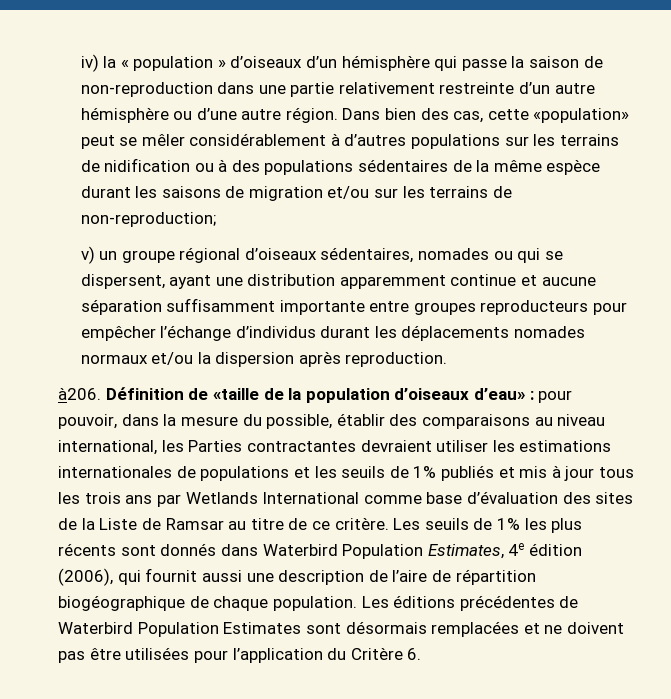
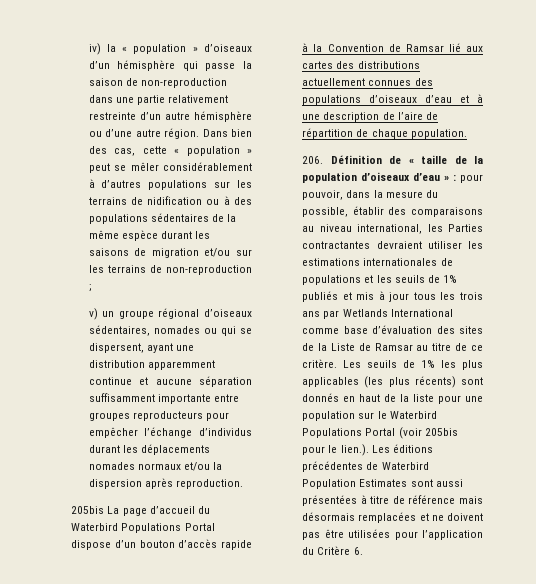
[533,108,630,123] «population» -> [174,146,252,156] « population »
[80,212,216,227] non-reproduction; -> [166,265,252,275] [88,284,92,292] non-reproduction ;
[58,387,260,400] à206. Définition de «taille -> [71,506,210,516] [71,523,215,533] [71,539,252,550] [302,43,483,52] [302,61,420,69] [302,78,433,86] [302,94,483,105] [302,112,438,122] [302,128,467,139] [302,155,448,164] 205bis La page d’accueil du Waterbird Populations Portal dispose d’un bouton d’accès rapide à la Convention de Ramsar lié aux cartes des distributions actuellement connues des populations d’oiseaux d’eau et à une description de l’aire de répartition de chaque population. // 206. Définition de « taille
[473,388,525,400] d’eau» -> [413,173,450,181] d’eau »
[58,543,582,559] [58,568,536,586] [58,595,358,611] récents sont donnés dans Waterbird Population Estimates, 4e édition (2006), qui fournit aussi une description de l’aire de répartition biogéographique de chaque population. -> [302,376,483,388] [302,393,483,404] [302,411,437,421] [302,427,458,439] [302,444,369,456] applicables (les plus récents) sont donnés en haut de la liste pour une population sur le Waterbird Populations Portal (voir 205bis pour le lien.).
(342, 628) none -> [435,479,463,487] [302,495,483,506] aussi présentées à titre de référence mais

